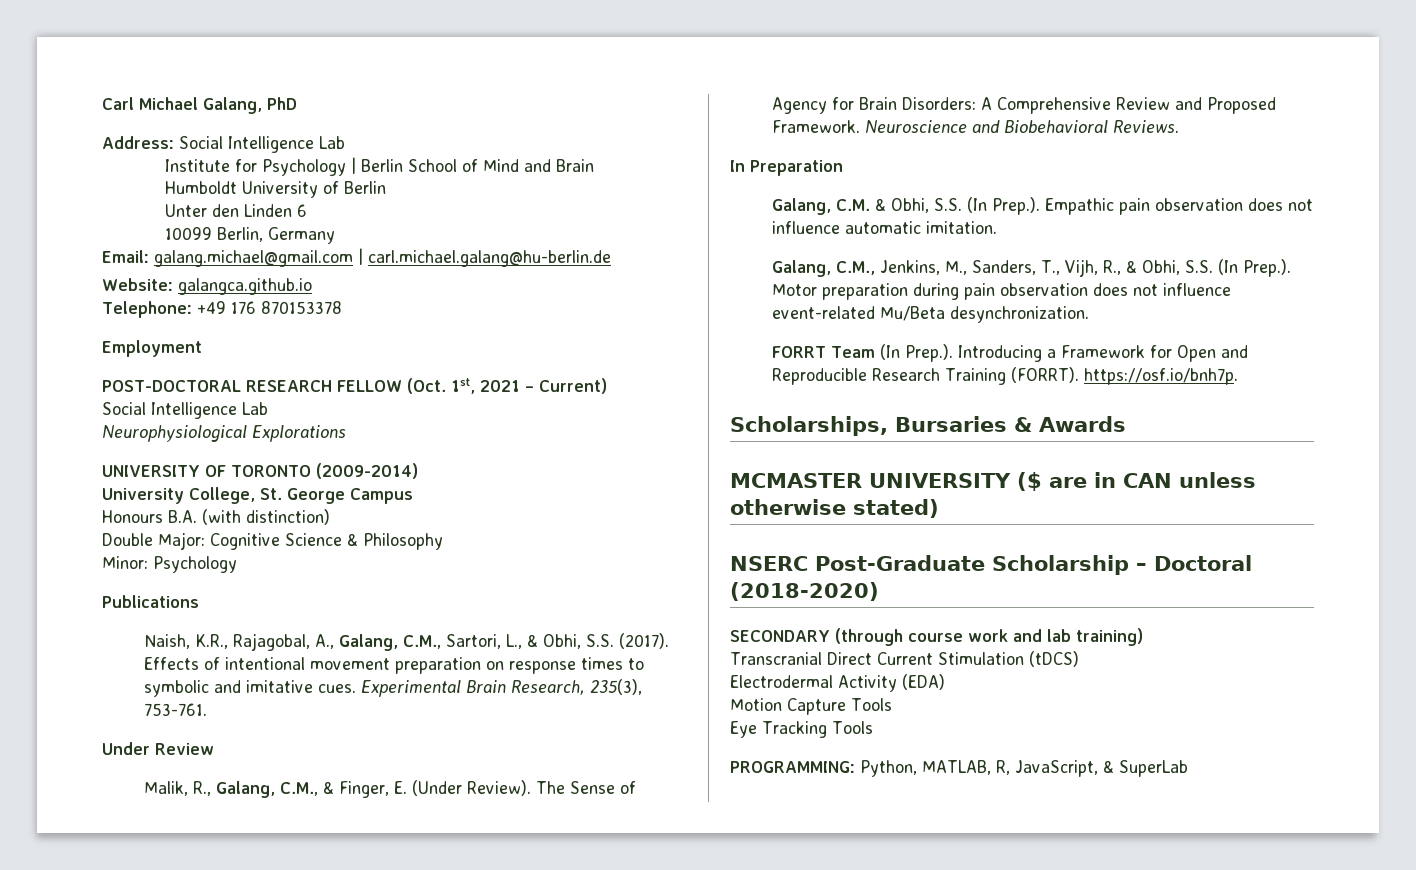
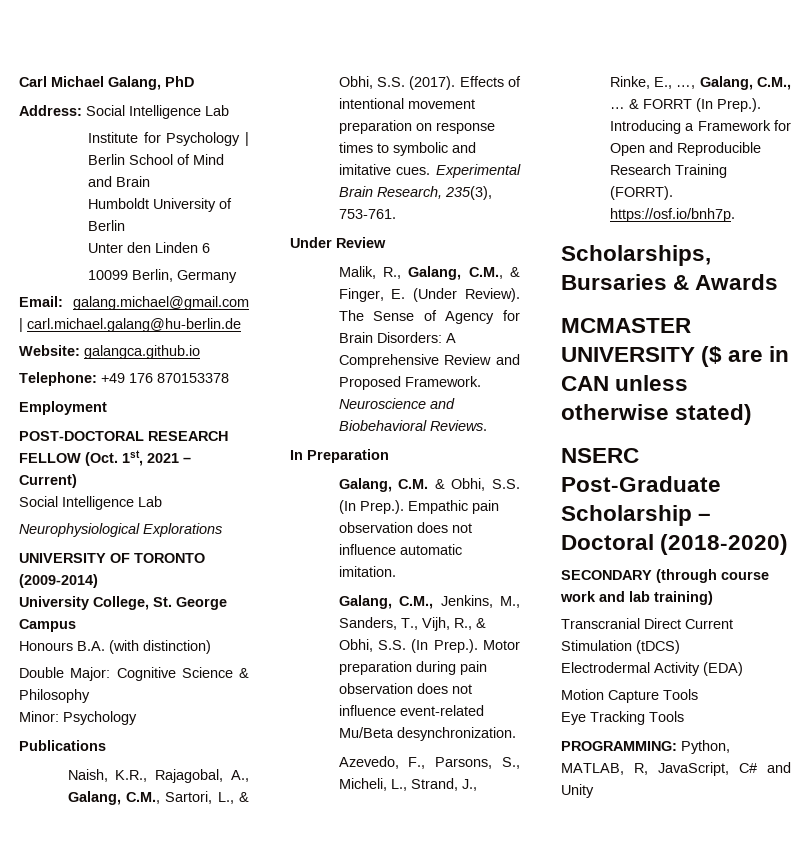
[771,346,875,358] FORRT Team -> [338,756,520,769] [338,778,477,791] [609,76,791,90] [609,99,692,109] Azevedo, F., Parsons, S., Micheli, L., Strand, J., Rinke, E., …, Galang, C.M., … & FORRT
[1103,760,1188,777] & SuperLab -> [739,762,791,773] [561,784,594,798] C# and Unity

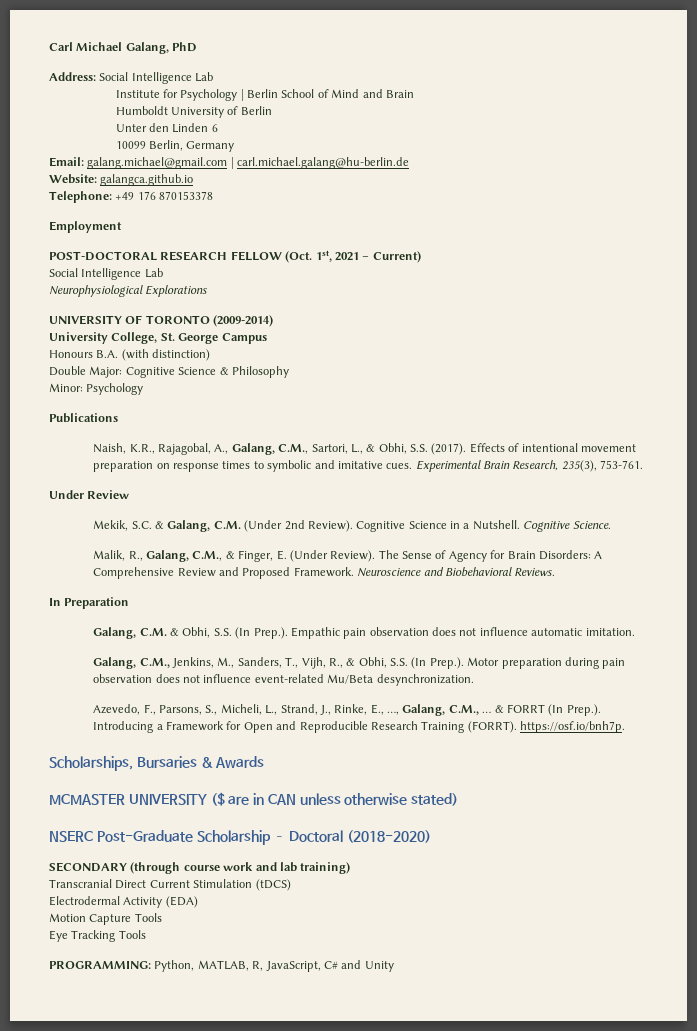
(386, 242) none -> [93,520,611,532] // Mekik, S.C. & Galang, C.M. (Under 2nd Review). Cognitive Science in a Nutshell. Cognitive Science.

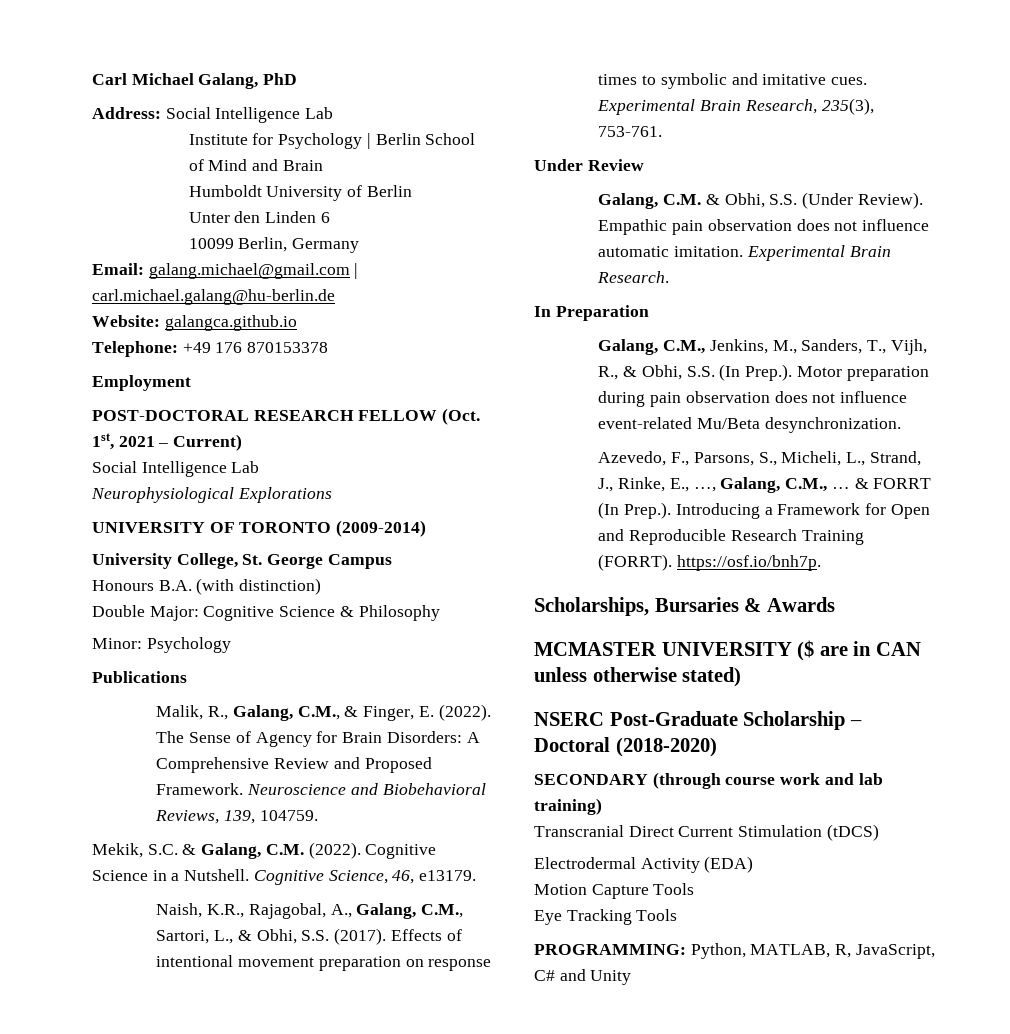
(118, 418) none -> [156,704,491,721] [156,731,480,747] [156,757,432,773] [156,783,486,795] [155,810,318,824] [92,842,437,859] [92,869,477,885] // Malik, R., Galang, C.M., & Finger, E. (2022). The Sense of Agency for Brain Disorders: A Comprehensive Review and Proposed Framework. Neuroscience and Biobehavioral Reviews, 139, 104759. // Mekik, S.C. & Galang, C.M. (2022). Cognitive Science in a Nutshell. Cognitive Science, 46, e13179.
[93,520,611,532] [93,550,603,562] [93,567,556,579] [49,597,130,609] // Mekik, S.C. & Galang, C.M. (Under 2nd Review). Cognitive Science in a Nutshell. Cognitive Science. // Malik, R., Galang, C.M., & Finger, E. (Under Review). The Sense of Agency for Brain Disorders: A Comprehensive Review and Proposed Framework. Neuroscience and Biobehavioral Reviews. // In Preparation -> (644, 165) none
[235,627,288,639] (In Prep.). -> [802,192,923,209] (Under Review).
(635, 632) none -> [746,245,891,261] [597,271,670,283] [534,305,649,321] Experimental Brain Research. // In Preparation

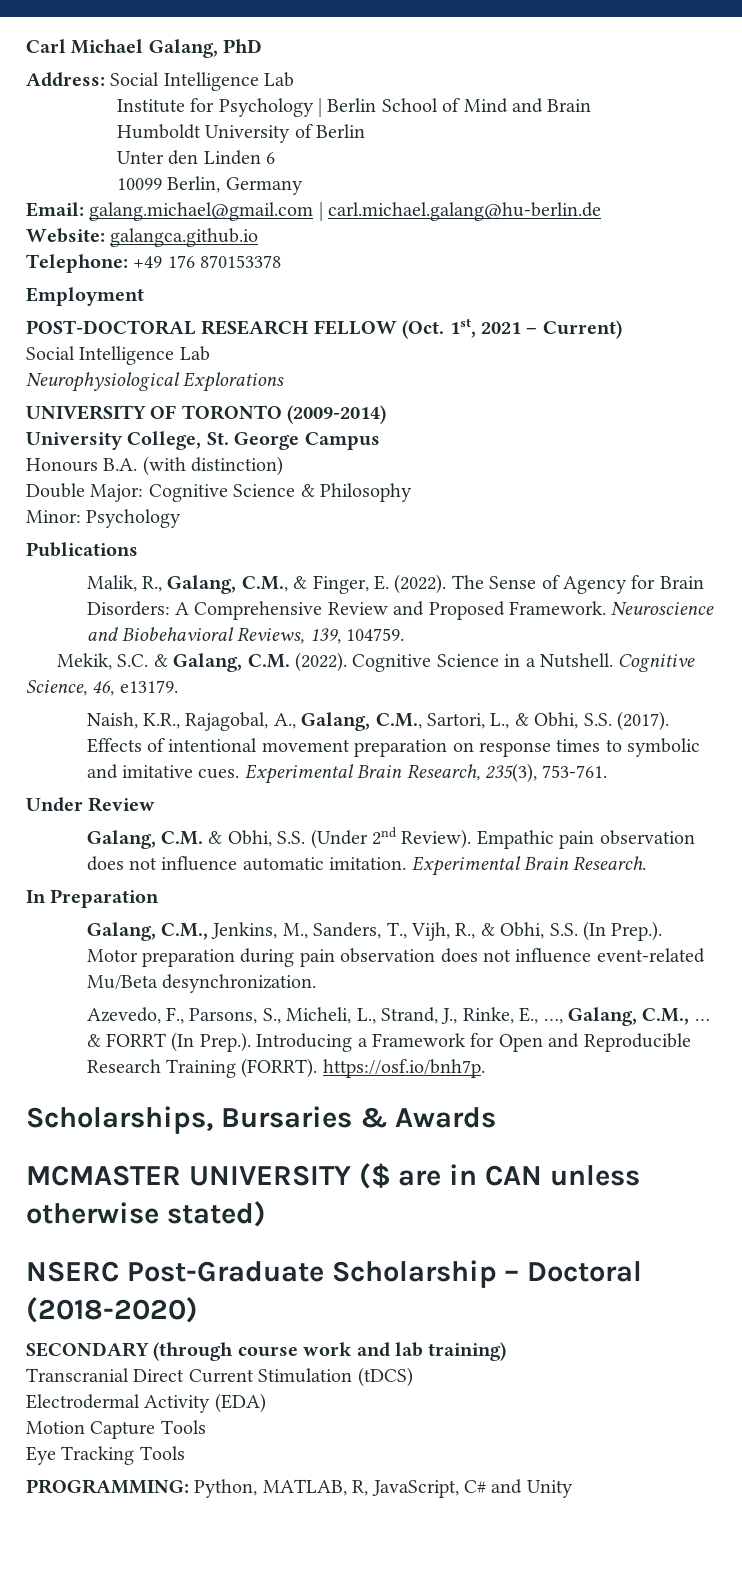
(854, 200) none -> [371,827,397,845] 2nd

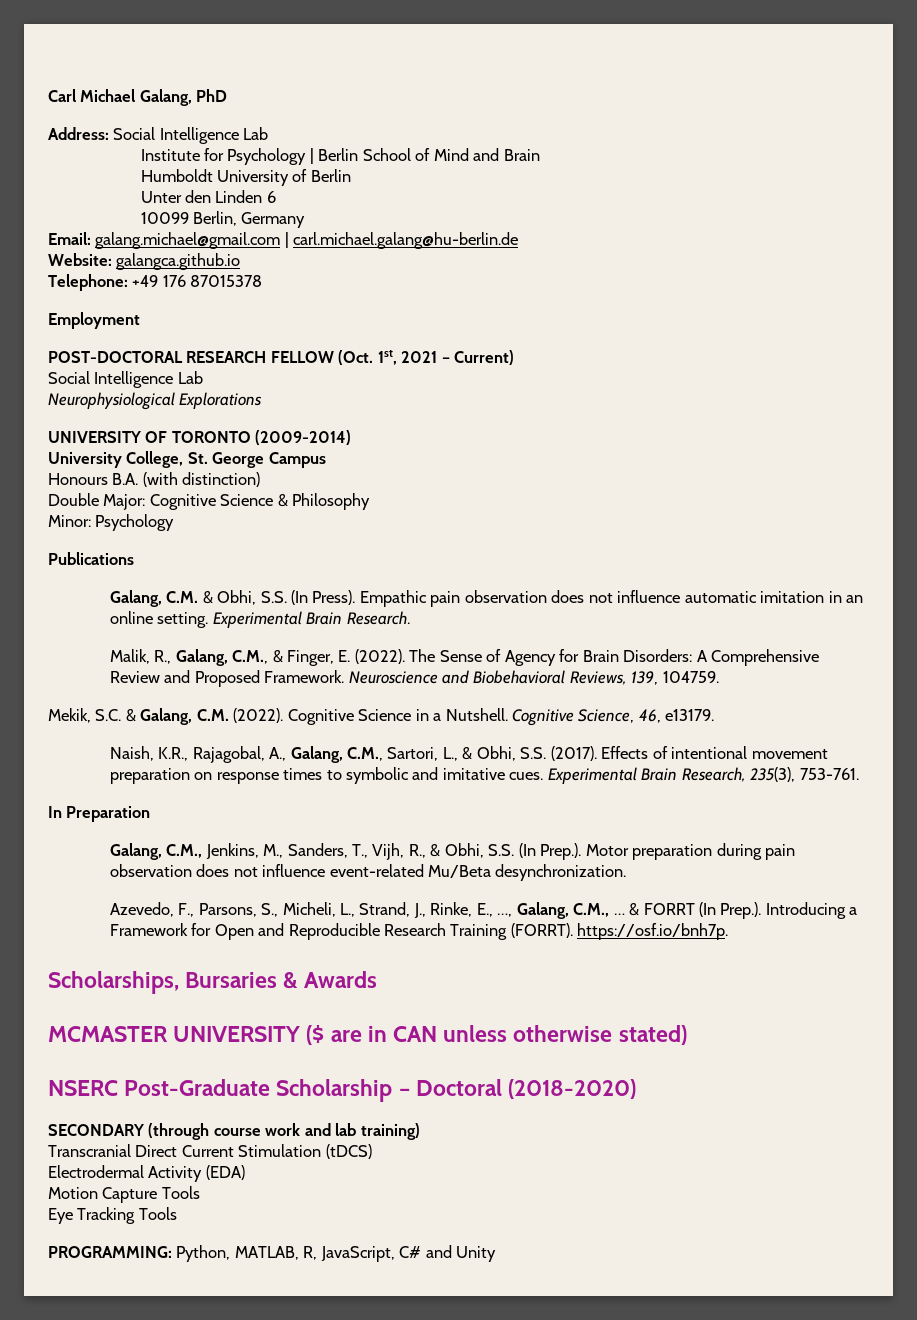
[200,255,282,268] 870153378 -> [190,275,263,287] 87015378
(138, 549) none -> [109,590,864,607] [109,611,410,628] // Galang, C.M. & Obhi, S.S. (In Press). Empathic pain observation does not influence automatic imitation in an online setting. Experimental Brain Research.
[26,797,156,812] [86,827,695,849] [86,856,647,876] // Under Review // Galang, C.M. & Obhi, S.S. (Under 2nd Review). Empathic pain observation does not influence automatic imitation. Experimental Brain Research. -> (859, 774) none

